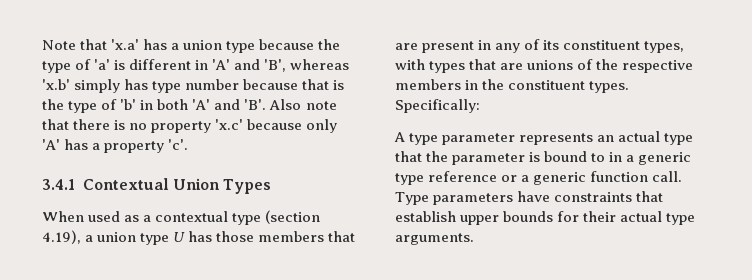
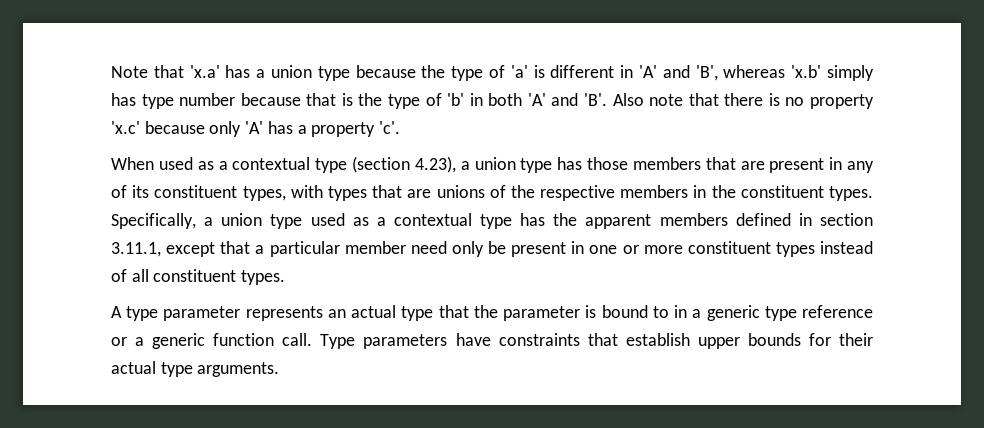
[42,178,272,194] // 3.4.1 Contextual Union Types -> (401, 127) none
[42,230,186,245] 4.19), a union type U -> [414,156,553,173] 4.23), a union type
[395,99,480,113] Specifically: -> [111,213,873,229] [111,241,873,257] [111,269,286,285] Specifically, a union type used as a contextual type has the apparent members defined in section 3.11.1, except that a particular member need only be present in one or more constituent types instead of all constituent types.

